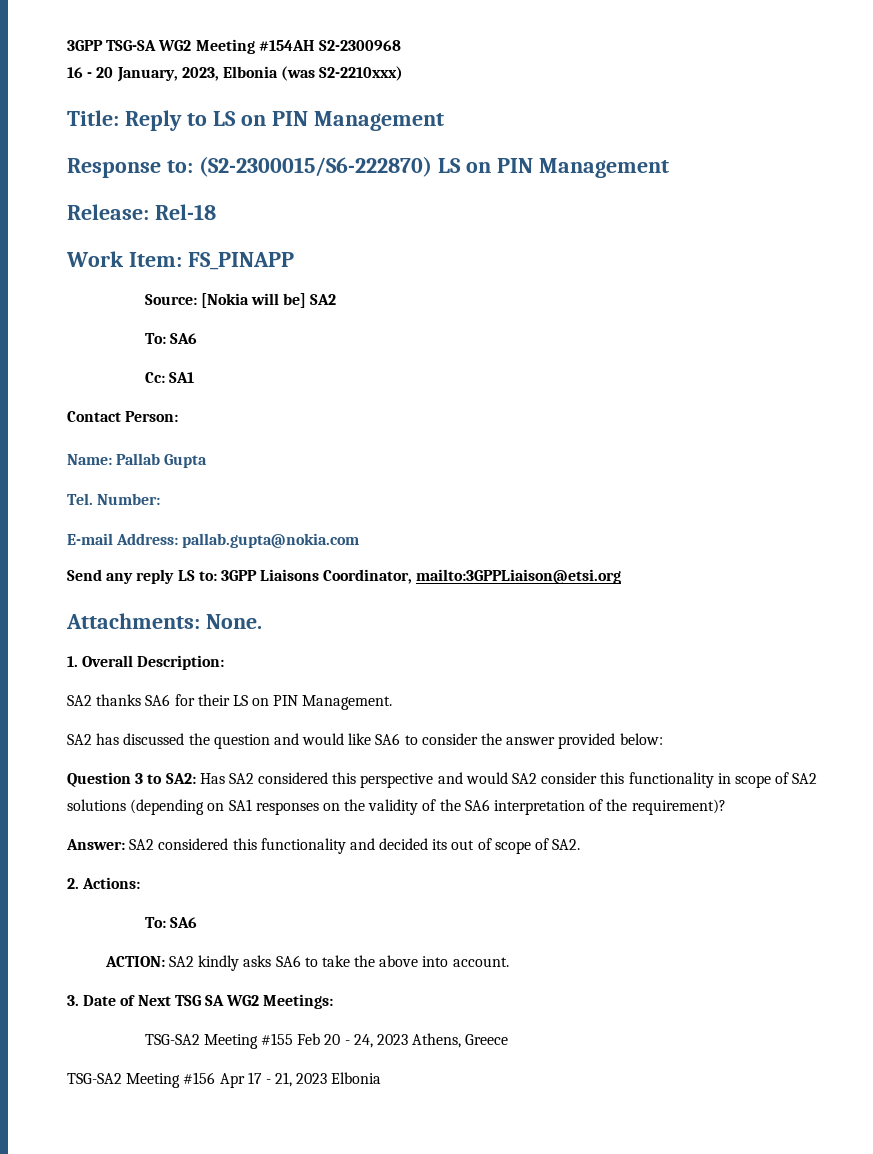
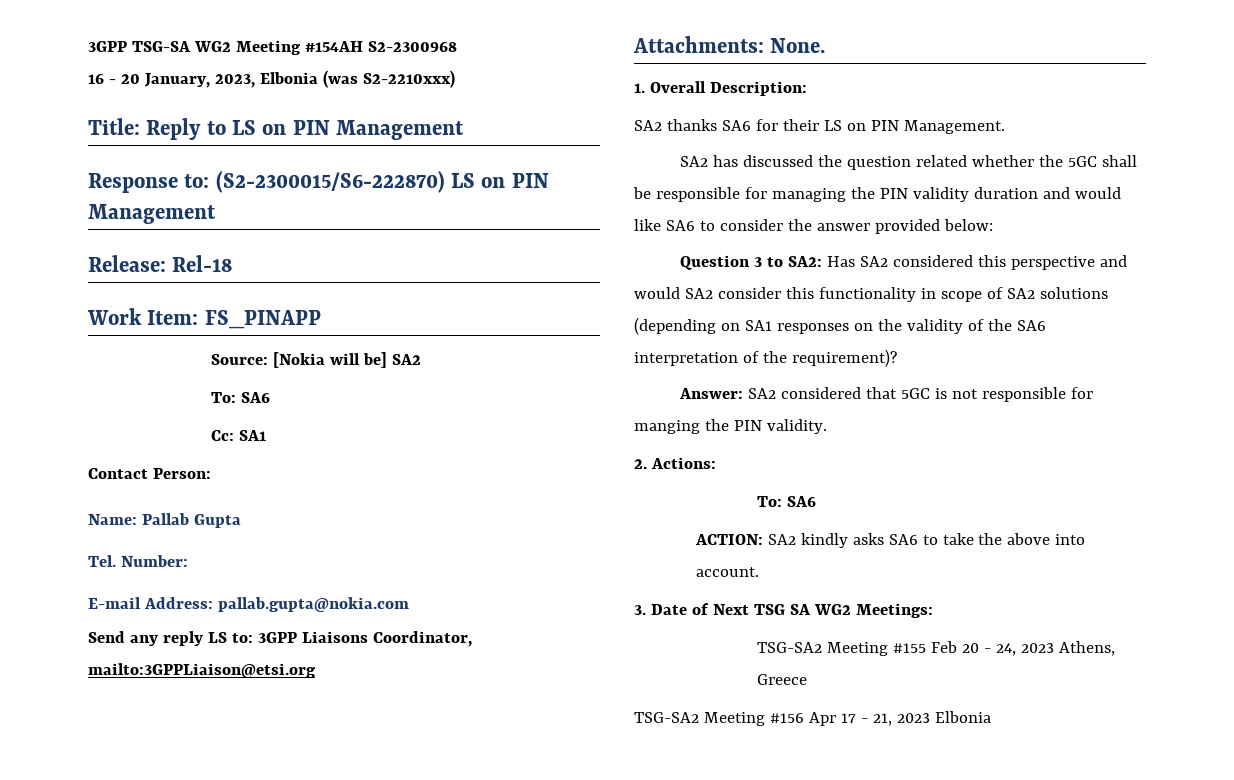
(270, 741) none -> [916,155,1138,167] [633,187,1038,202] related whether the 5GC shall be responsible for managing the PIN validity duration
[232,838,581,854] this functionality and decided its out of scope of SA2. -> [866,387,1094,402] [634,419,827,434] that 5GC is not responsible for manging the PIN validity.

